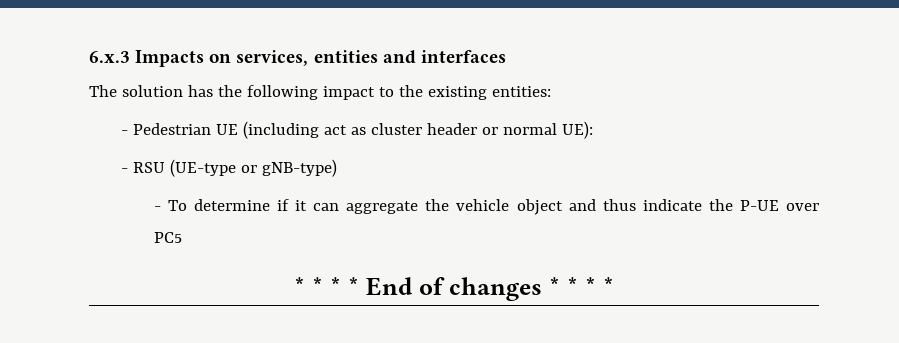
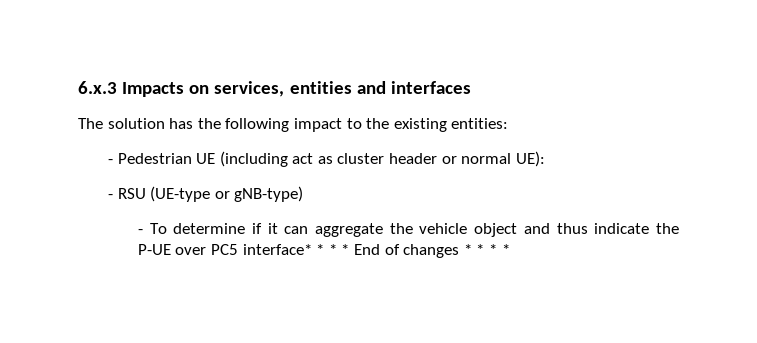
[294,277,306,295] // * -> [242,244,312,255] interface*

